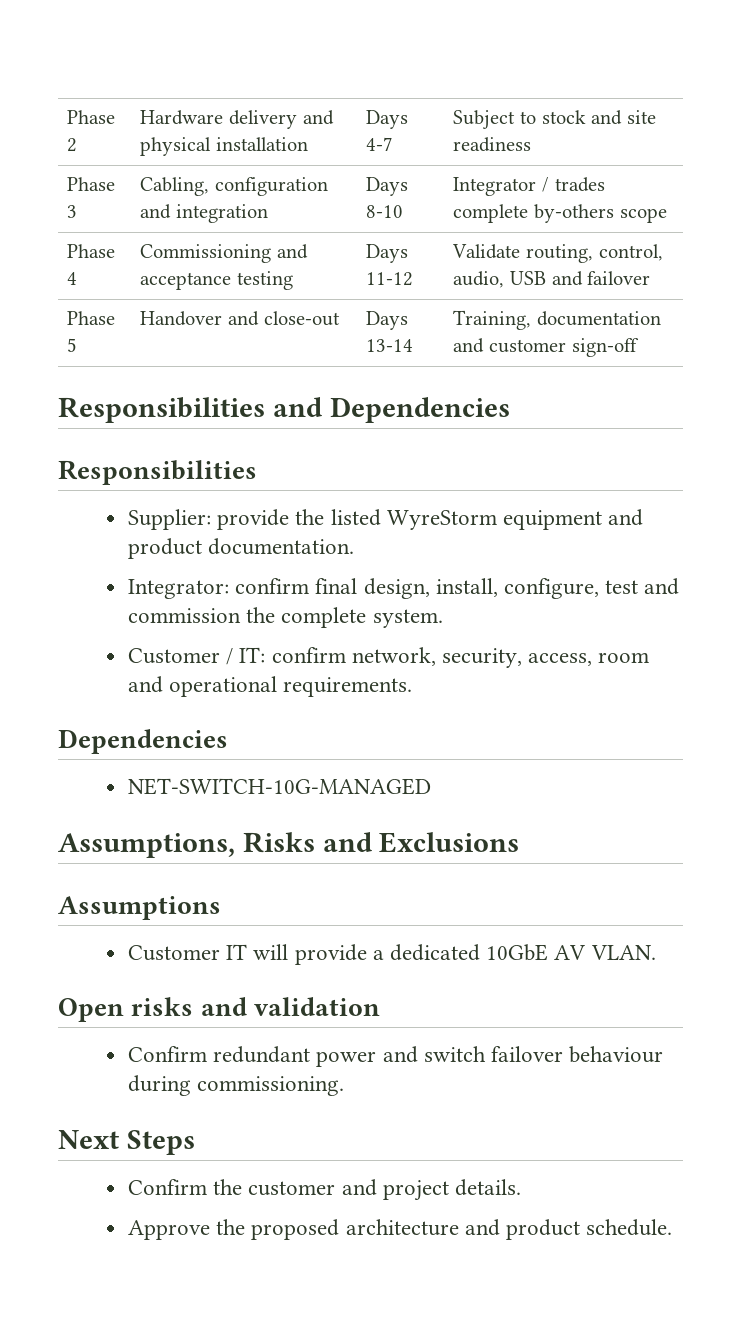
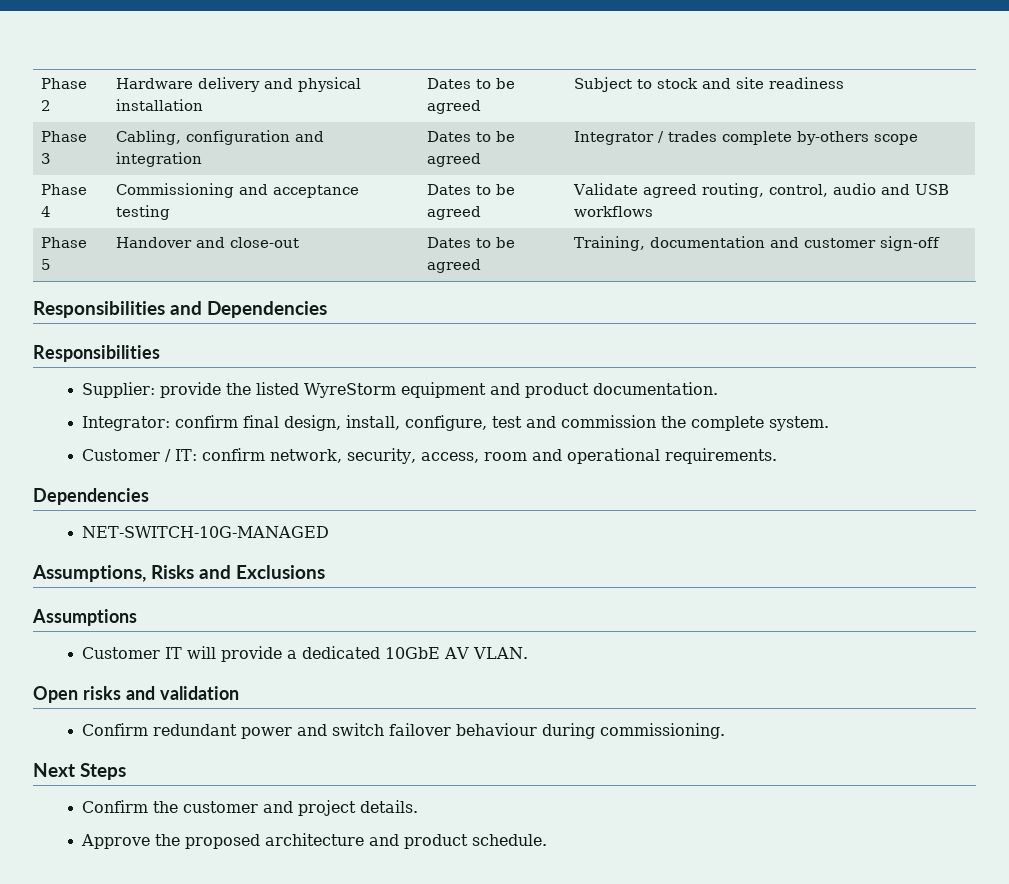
[366,110,409,129] [366,137,394,151] Days 4-7 -> [427,78,516,89] [427,100,482,114] Dates to be agreed
[366,177,409,196] [366,205,404,218] Days 8-10 -> [427,131,516,142] [427,153,482,167] Dates to be agreed
[366,244,409,263] [366,272,414,286] Days 11-12 -> [427,184,516,195] [427,206,482,220] Dates to be agreed
(521, 251) none -> [643,184,698,198] agreed
[453,271,651,288] audio, USB and failover -> [833,183,950,195] [574,206,654,217] audio and USB workflows
[366,311,409,330] [366,339,414,352] Days 13-14 -> [427,237,516,248] [427,259,482,273] Dates to be agreed

